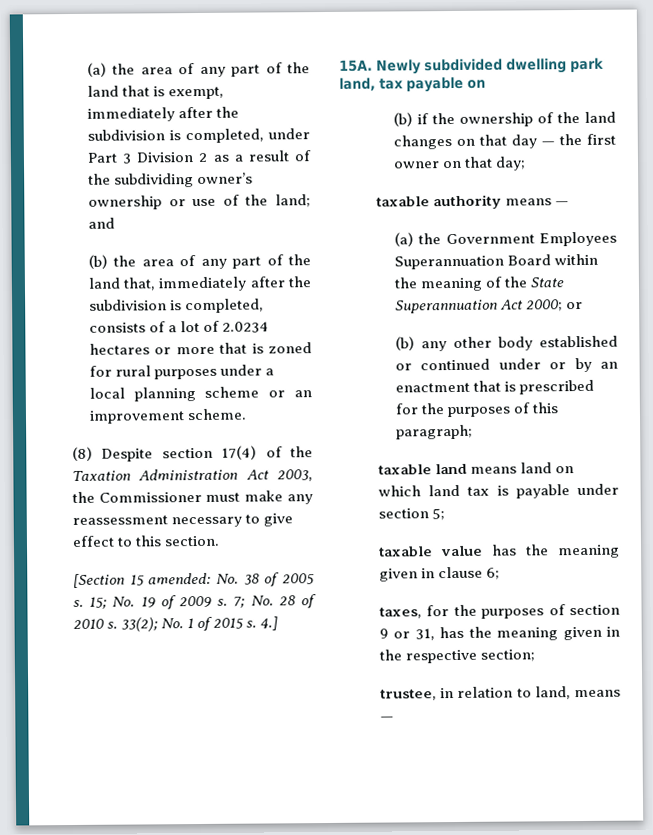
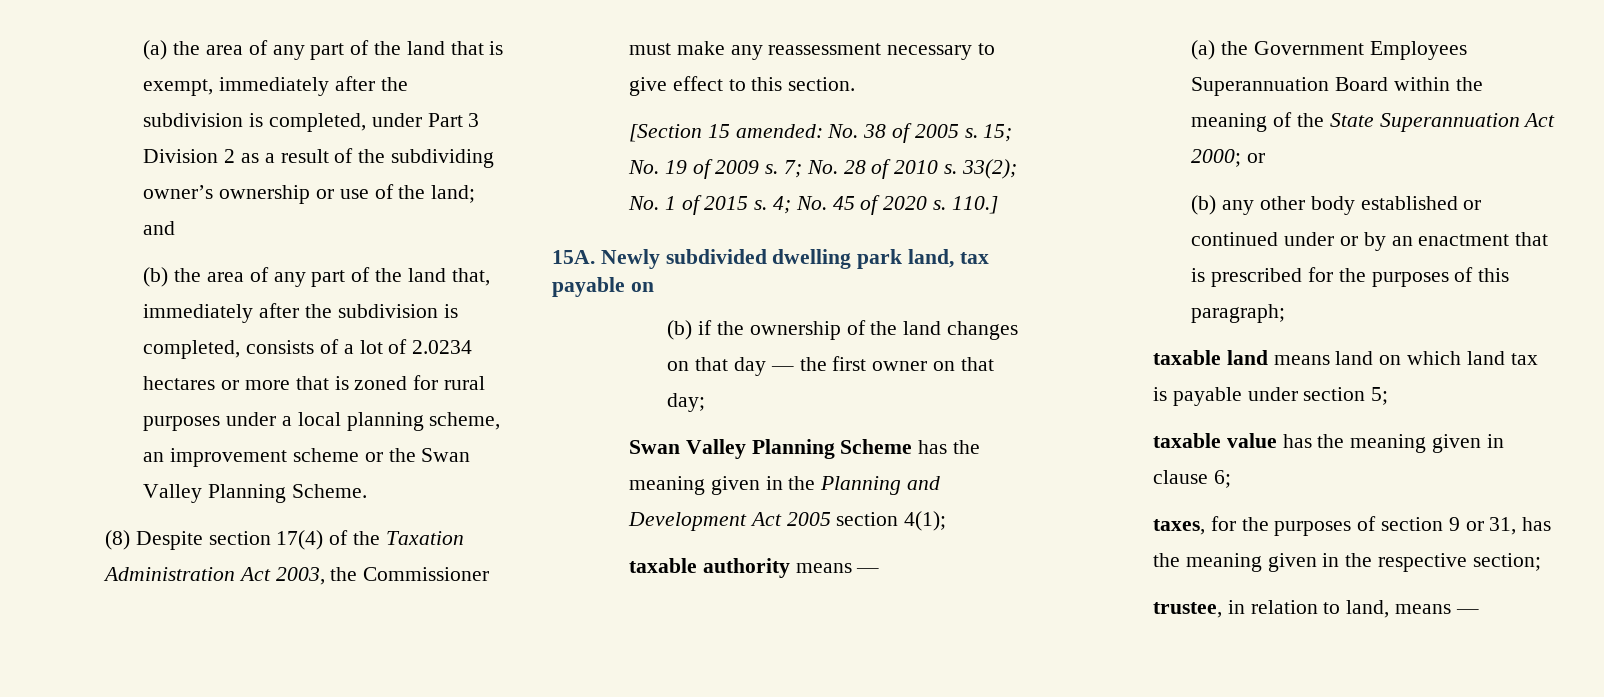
[204,386,312,398] [88,408,247,424] scheme or an improvement scheme. -> [429,412,501,430] [143,448,471,467] [143,484,367,503] scheme, an improvement scheme or the Swan Valley Planning Scheme.
[260,616,279,631] 4.] -> [772,195,998,215] 4; No. 45 of 2020 s. 110.]
(527, 163) none -> [628,439,980,459] [628,476,940,495] [627,511,947,531] // Swan Valley Planning Scheme has the meaning given in the Planning and Development Act 2005 section 4(1);

